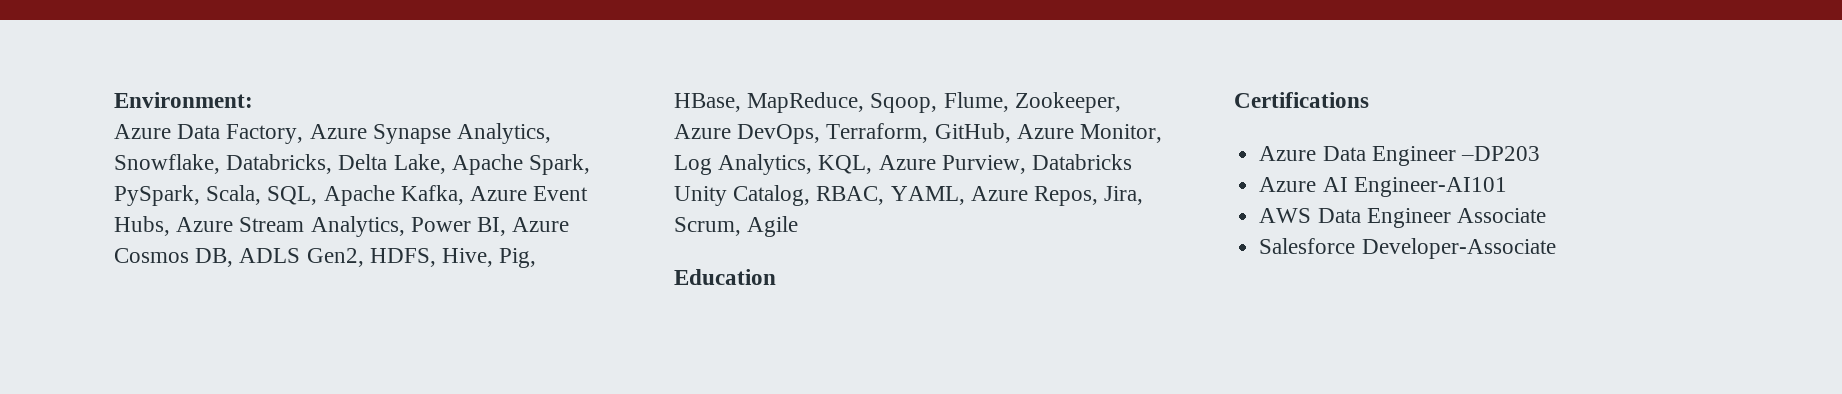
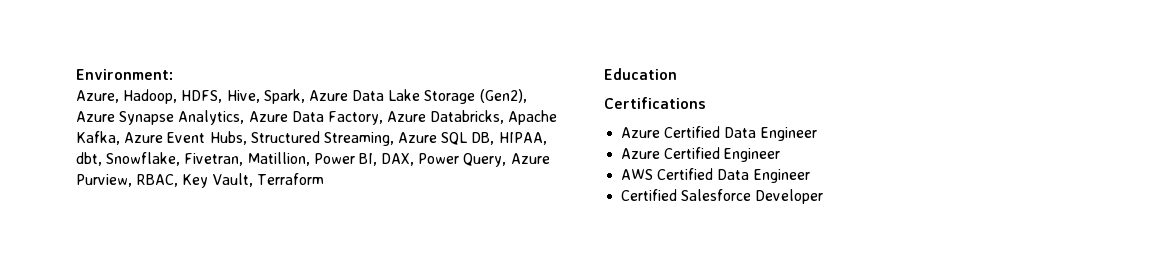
[114,123,552,144] [114,154,591,175] [114,185,318,206] Azure Data Factory, Azure Synapse Analytics, Snowflake, Databricks, Delta Lake, Apache Spark, PySpark, Scala, SQL, -> [76,89,527,104] [76,110,505,125] Azure, Hadoop, HDFS, Hive, Spark, Azure Data Lake Storage (Gen2), Azure Synapse Analytics, Azure Data Factory, Azure Databricks,
[176,216,570,237] [114,248,537,268] [674,92,1121,113] [674,123,1163,144] [674,154,1133,175] [674,185,1144,206] [674,216,799,237] Azure Stream Analytics, Power BI, Azure Cosmos DB, ADLS Gen2, HDFS, Hive, Pig, HBase, MapReduce, Sqoop, Flume, Zookeeper, Azure DevOps, Terraform, GitHub, Azure Monitor, Log Analytics, KQL, Azure Purview, Databricks Unity Catalog, RBAC, YAML, Azure Repos, Jira, Scrum, Agile -> [250,131,547,146] [76,152,550,167] [76,173,324,188] Structured Streaming, Azure SQL DB, HIPAA, dbt, Snowflake, Fivetran, Matillion, Power BI, DAX, Power Query, Azure Purview, RBAC, Key Vault, Terraform
[1322,146,1540,166] [1259,177,1507,197] Data Engineer –DP203 // Azure AI Engineer-AI101 -> [664,126,817,141] [621,147,781,162] Certified Data Engineer // Azure Certified Engineer
[1317,208,1546,228] [1259,238,1556,259] Data Engineer Associate // Salesforce Developer-Associate -> [657,168,810,183] [621,189,824,204] Certified Data Engineer // Certified Salesforce Developer

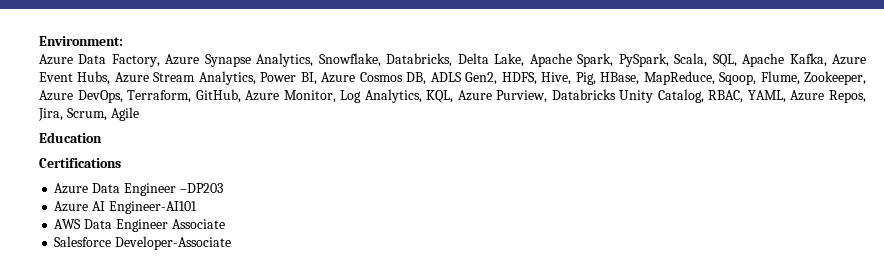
[76,89,527,104] [76,110,505,125] Azure, Hadoop, HDFS, Hive, Spark, Azure Data Lake Storage (Gen2), Azure Synapse Analytics, Azure Data Factory, Azure Databricks, -> [39,53,737,67] Azure Data Factory, Azure Synapse Analytics, Snowflake, Databricks, Delta Lake, Apache Spark, PySpark, Scala, SQL,
[250,131,547,146] [76,152,550,167] [76,173,324,188] Structured Streaming, Azure SQL DB, HIPAA, dbt, Snowflake, Fivetran, Matillion, Power BI, DAX, Power Query, Azure Purview, RBAC, Key Vault, Terraform -> [114,71,867,85] [39,89,866,103] [38,107,139,121] Azure Stream Analytics, Power BI, Azure Cosmos DB, ADLS Gen2, HDFS, Hive, Pig, HBase, MapReduce, Sqoop, Flume, Zookeeper, Azure DevOps, Terraform, GitHub, Azure Monitor, Log Analytics, KQL, Azure Purview, Databricks Unity Catalog, RBAC, YAML, Azure Repos, Jira, Scrum, Agile
[664,126,817,141] [621,147,781,162] Certified Data Engineer // Azure Certified Engineer -> [92,183,223,196] [54,201,197,214] Data Engineer –DP203 // Azure AI Engineer-AI101
[657,168,810,183] [621,189,824,204] Certified Data Engineer // Certified Salesforce Developer -> [84,219,225,232] [54,236,232,250] Data Engineer Associate // Salesforce Developer-Associate

